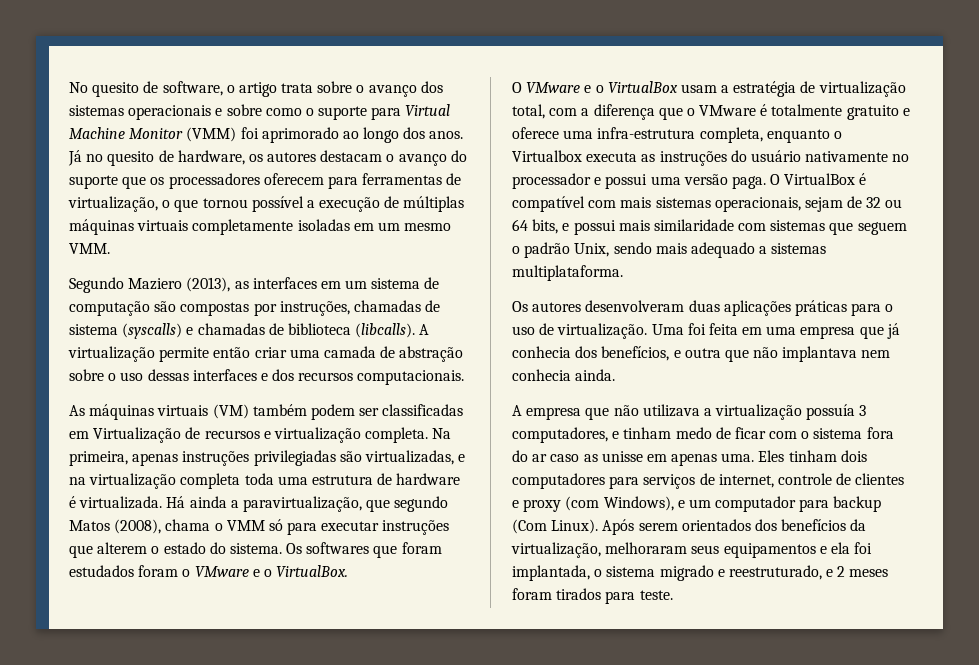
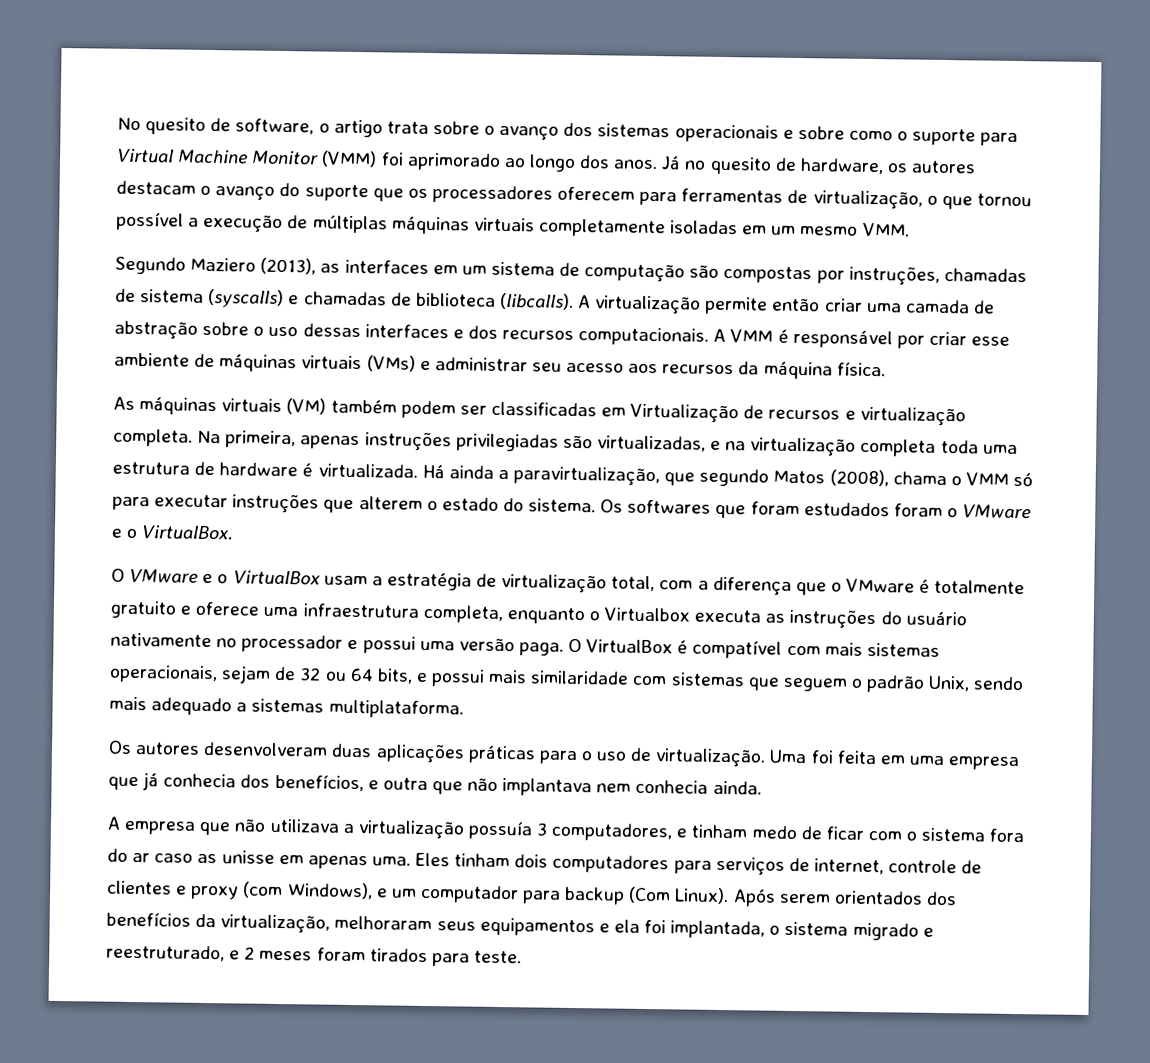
(465, 377) none -> [713,328,1011,349] [114,352,886,380] A VMM é responsável por criar esse ambiente de máquinas virtuais (VMs) e administrar seu acesso aos recursos da máquina física.
[597,127,696,139] infra-estrutura -> [302,603,419,618] infraestrutura

